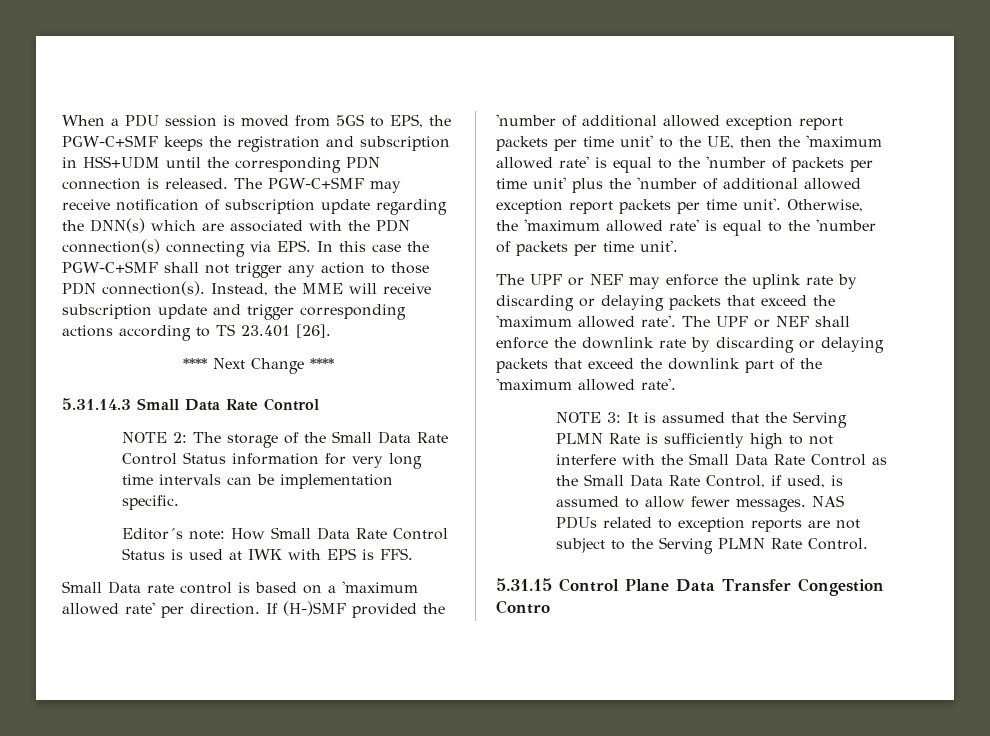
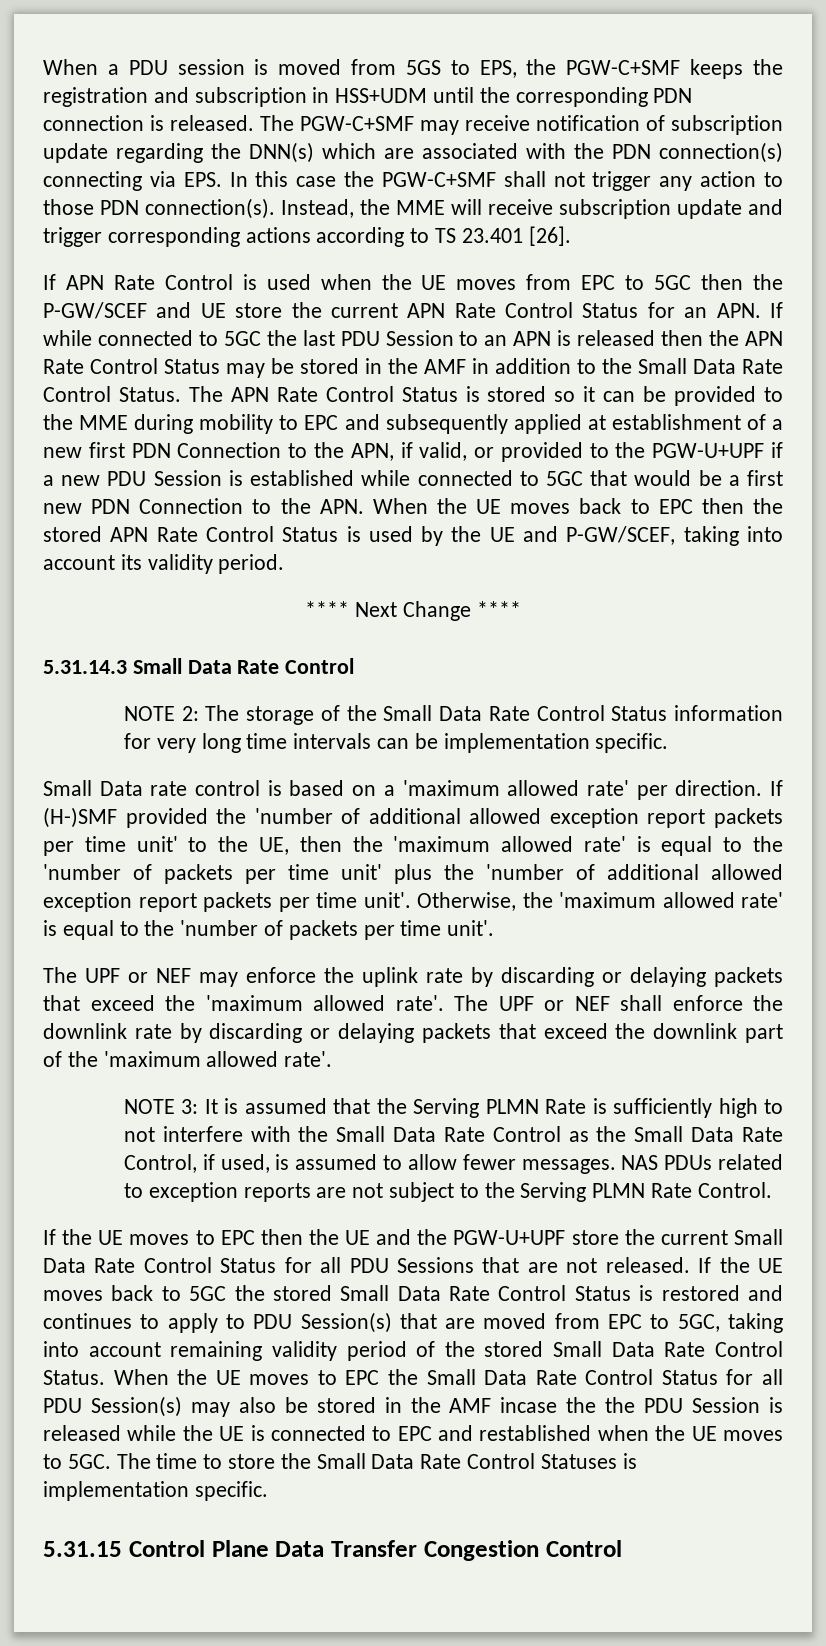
(331, 331) none -> [43,274,783,290] [43,302,783,319] [43,330,783,346] [43,358,783,378] [43,386,784,406] [43,414,783,434] [43,442,784,462] [43,470,783,486] [43,498,783,514] [43,526,783,546] [43,554,285,574] // If APN Rate Control is used when the UE moves from EPC to 5GC then the P-GW/SCEF and UE store the current APN Rate Control Status for an APN. If while connected to 5GC the last PDU Session to an APN is released then the APN Rate Control Status may be stored in the AMF in addition to the Small Data Rate Control Status. The APN Rate Control Status is stored so it can be provided to the MME during mobility to EPC and subsequently applied at establishment of a new first PDN Connection to the APN, if valid, or provided to the PGW-U+UPF if a new PDU Session is established while connected to 5GC that would be a first new PDN Connection to the APN. When the UE moves back to EPC then the stored APN Rate Control Status is used by the UE and P-GW/SCEF, taking into account its validity period.
[122,527,449,540] [122,548,414,560] // Editor´s note: How Small Data Rate Control Status is used at IWK with EPS is FFS. -> (669, 743) none
(869, 544) none -> [43,1229,783,1245] [43,1257,784,1273] [43,1285,783,1301] [43,1312,783,1333] [43,1341,783,1361] [43,1369,783,1385] [43,1396,784,1417] [43,1425,783,1441] [43,1453,637,1469] [43,1481,268,1501] // If the UE moves to EPC then the UE and the PGW-U+UPF store the current Small Data Rate Control Status for all PDU Sessions that are not released. If the UE moves back to 5GC the stored Small Data Rate Control Status is restored and continues to apply to PDU Session(s) that are moved from EPC to 5GC, taking into account remaining validity period of the stored Small Data Rate Control Status. When the UE moves to EPC the Small Data Rate Control Status for all PDU Session(s) may also be stored in the AMF incase the the PDU Session is released while the UE is connected to EPC and restablished when the UE moves to 5GC. The time to store the Small Data Rate Control Statuses is implementation specific.
[496,600,550,614] Contro -> [545,1540,622,1557] Control

